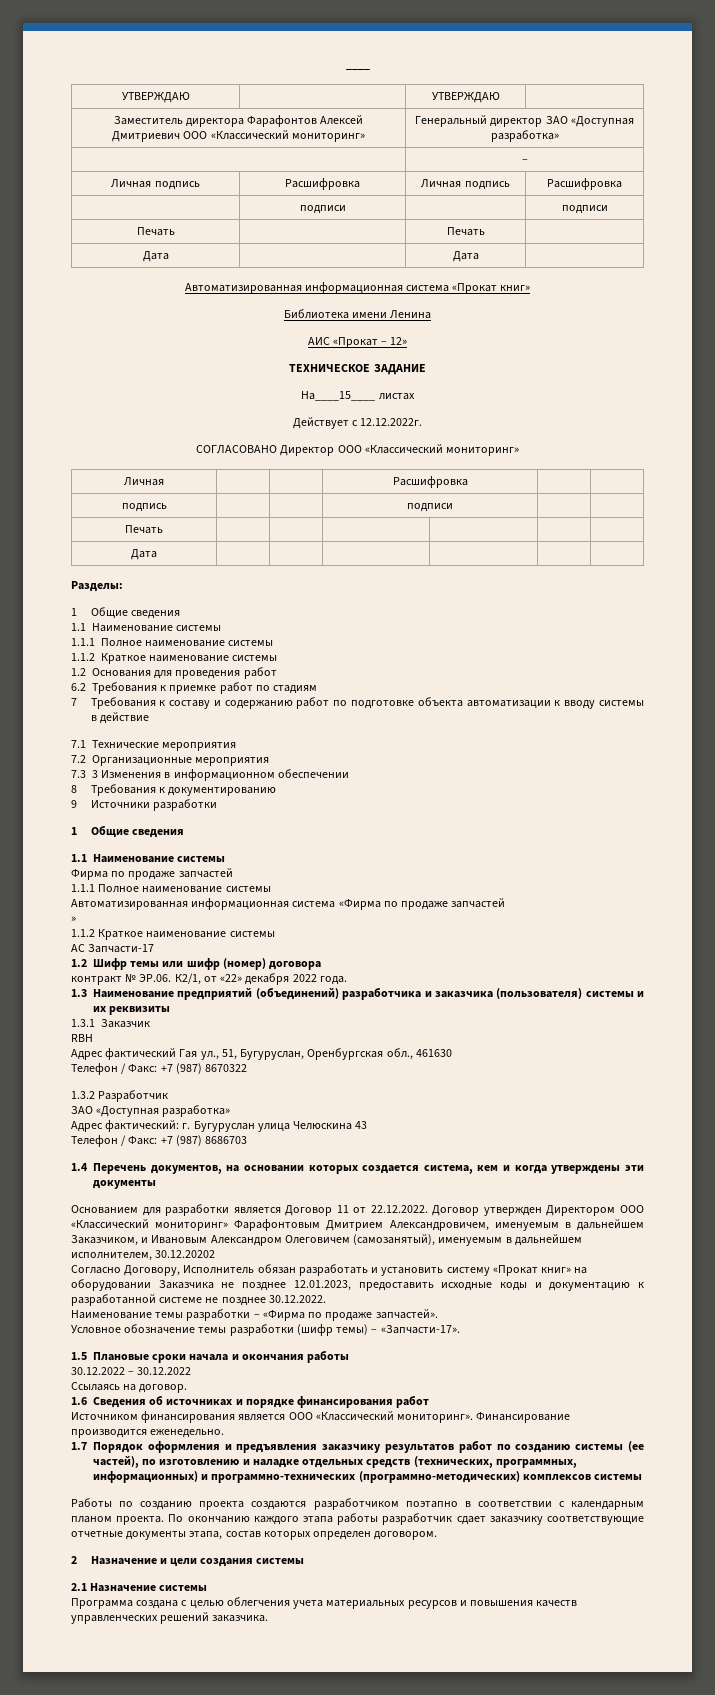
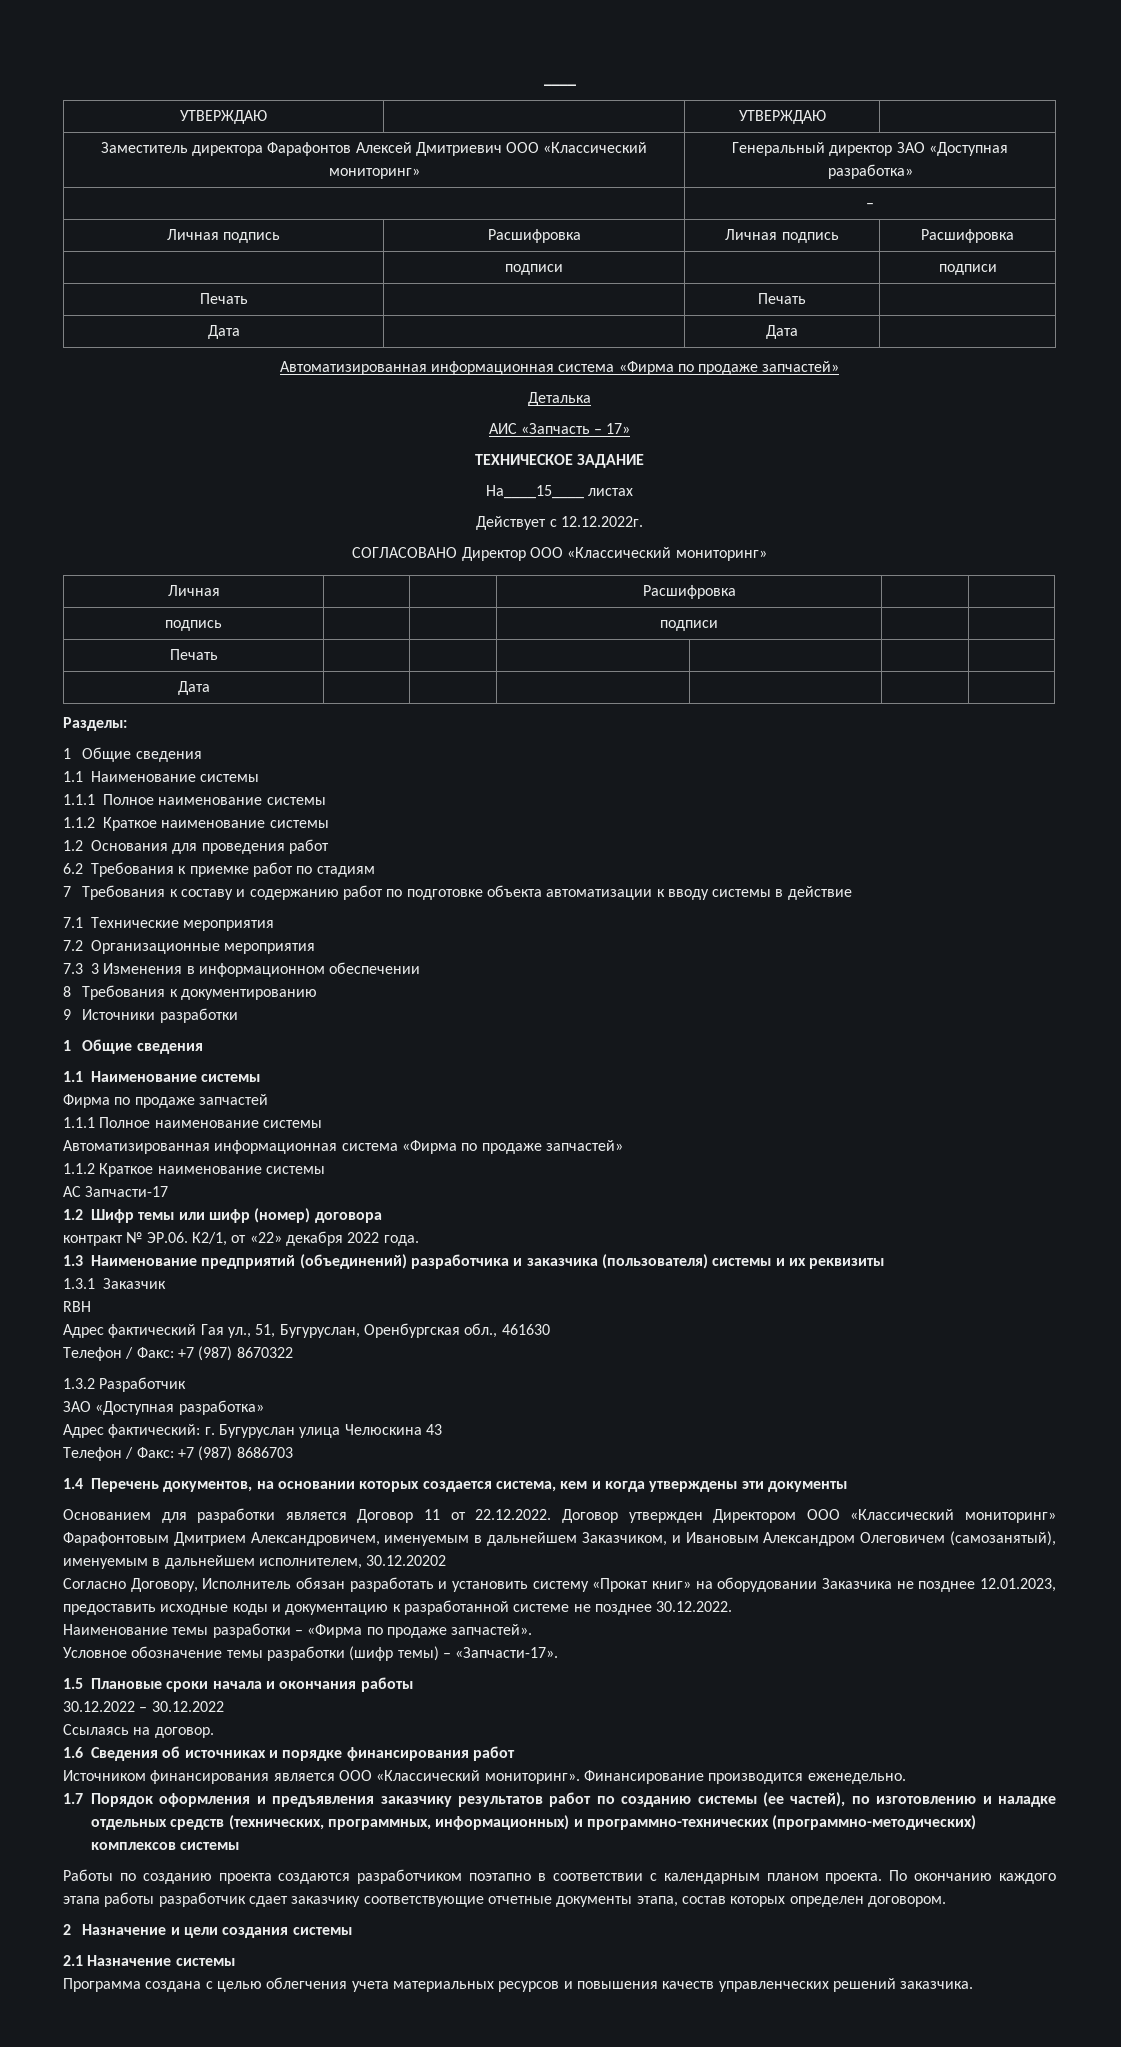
[452,283,531,294] [283,309,432,319] [307,337,408,348] «Прокат книг» // Библиотека имени Ленина // АИС «Прокат – 12» -> [618,361,840,375] [528,392,591,406] [488,423,631,434] «Фирма по продаже запчастей» // Деталька // АИС «Запчасть – 17»
[451,898,506,908] [71,916,76,922] запчастей // » -> [545,1140,623,1151] запчастей»

